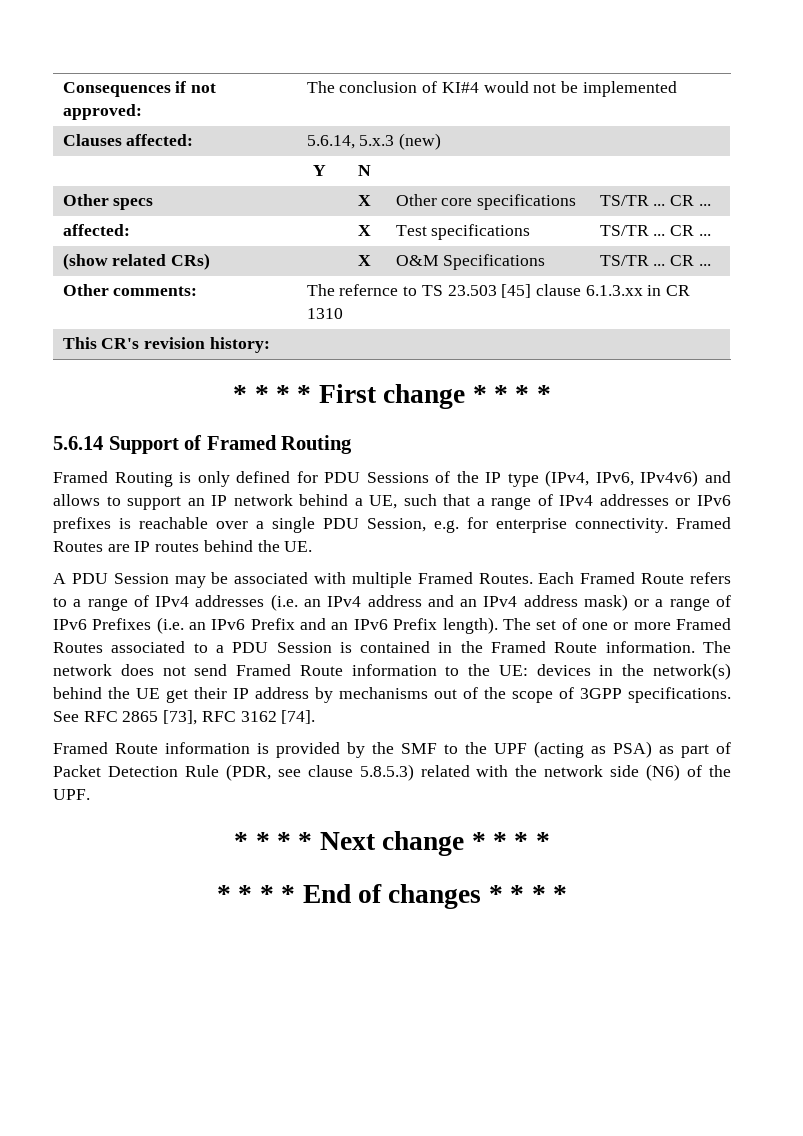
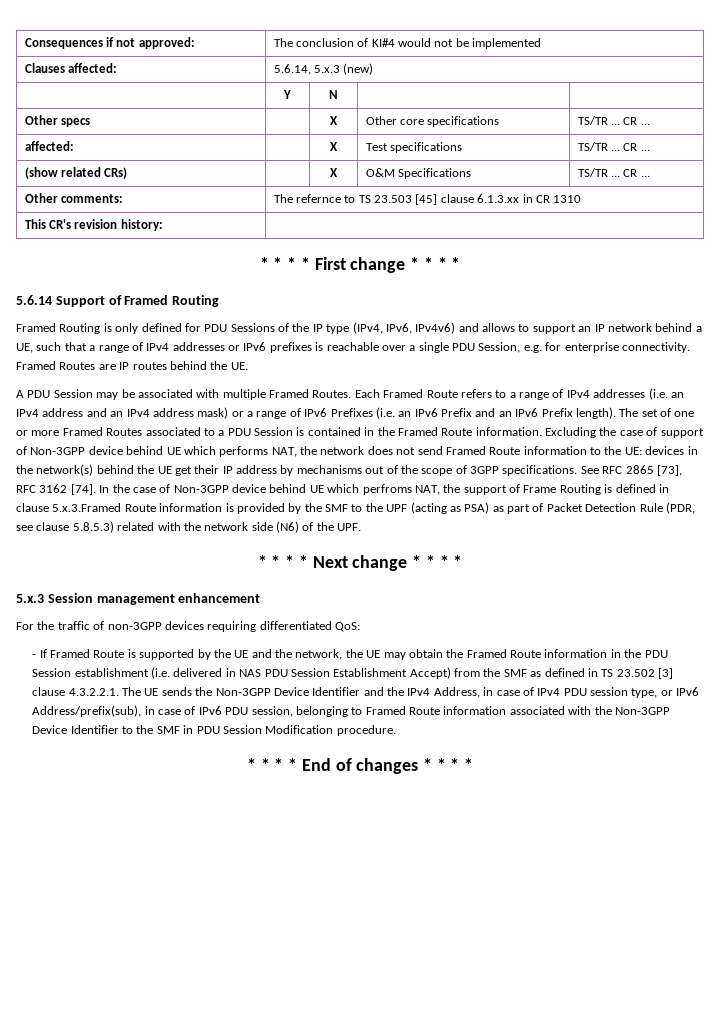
[703,641,731,653] The -> [545,427,704,438] [16,446,317,457] Excluding the case of support of Non-3GPP device behind UE which performs NAT, the
[53,742,108,754] // Framed -> [99,484,669,495] [16,503,122,512] In the case of Non-3GPP device behind UE which perfroms NAT, the support of Frame Routing is defined in clause 5.x.3.Framed
(550, 841) none -> [16,593,261,605] [16,621,360,632] [32,649,668,660] [32,667,674,679] [32,687,700,698] [32,705,670,717] [32,725,396,736] // 5.x.3 Session management enhancement // For the traffic of non-3GPP devices requiring differentiated QoS: // - If Framed Route is supported by the UE and the network, the UE may obtain the Framed Route information in the PDU Session establishment (i.e. delivered in NAS PDU Session Establishment Accept) from the SMF as defined in TS 23.502 [3] clause 4.3.2.2.1. The UE sends the Non-3GPP Device Identifier and the IPv4 Address, in case of IPv4 PDU session type, or IPv6 Address/prefix(sub), in case of IPv6 PDU session, belonging to Framed Route information associated with the Non-3GPP Device Identifier to the SMF in PDU Session Modification procedure.

